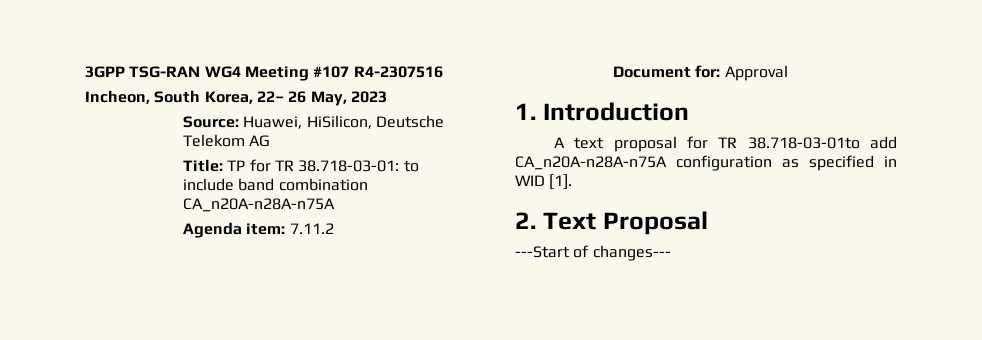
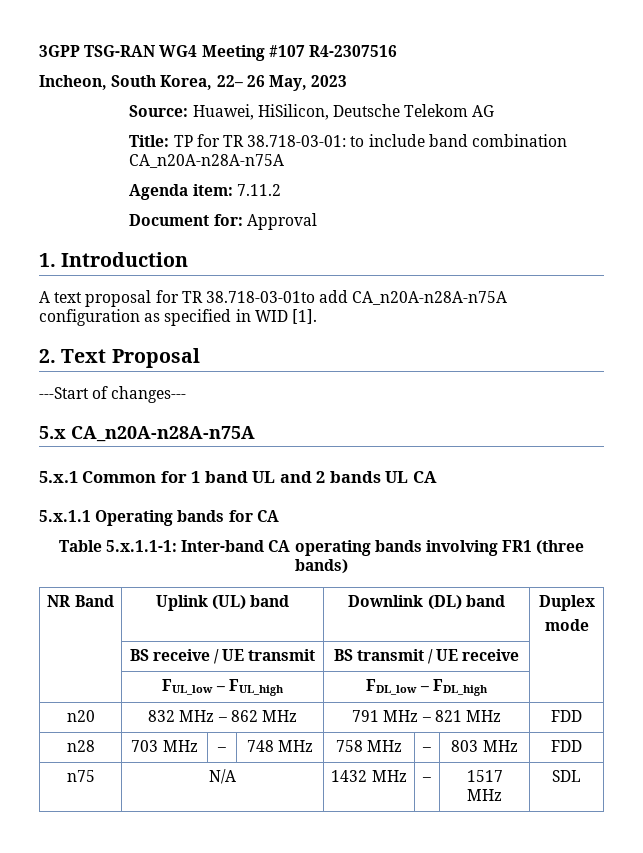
(671, 253) none -> [39,426,255,442] [39,471,437,483] [39,510,279,526] [58,540,585,556] [295,559,348,574] [47,595,114,607] [155,595,290,611] [348,595,505,610] [538,595,595,611] [544,619,589,631] [129,649,316,664] [333,649,520,664] [162,679,284,696] [366,679,488,696] [66,710,95,722] [148,710,297,722] [352,710,501,722] [551,710,582,722] [66,740,95,752] [131,740,198,752] [217,747,226,752] [246,740,314,752] [335,740,403,752] [422,747,431,752] [451,740,518,752] [551,740,582,752] [66,770,95,782] [209,769,236,784] [331,770,407,782] [422,777,431,782] [466,770,503,782] [467,789,502,801] [552,770,581,782] // 5.x CA_n20A-n28A-n75A // 5.x.1 Common for 1 band UL and 2 bands UL CA // 5.x.1.1 Operating bands for CA // Table 5.x.1.1-1: Inter-band CA operating bands involving FR1 (three bands) // NR Band | Uplink (UL) band | Downlink (DL) band | Duplex // mode // | BS receive / UE transmit | BS transmit / UE receive | // | FUL_low – FUL_high | FDL_low – FDL_high | // n20 | 832 MHz – 862 MHz | 791 MHz – 821 MHz | FDD // n28 | 703 MHz | – | 748 MHz | 758 MHz | – | 803 MHz | FDD // n75 | N/A | 1432 MHz | – | 1517 MHz | SDL

